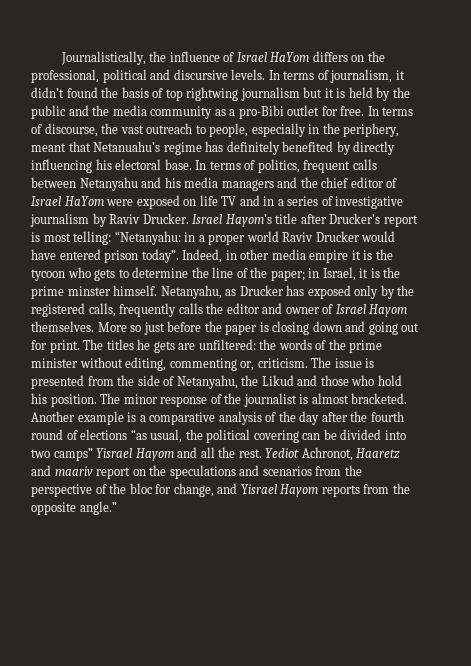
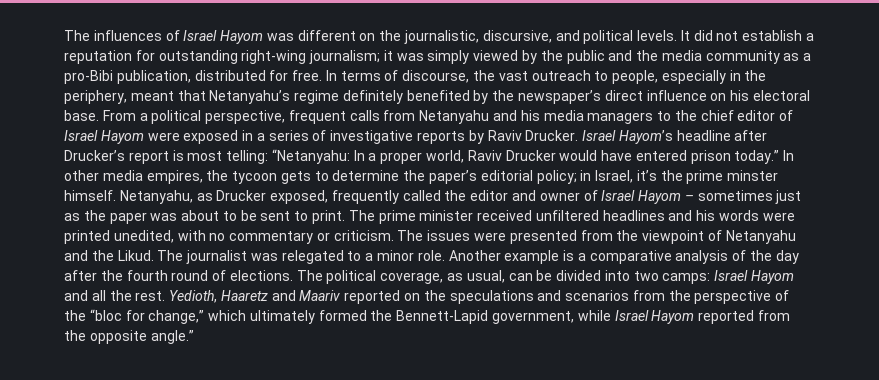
[60,51,385,65] [31,69,405,83] [31,87,373,101] Journalistically, the influence of Israel HaYom differs on the professional, political and discursive levels. In terms of journalism, it didn’t found the basis of top rightwing journalism but it is held -> [64,30,815,44] [64,50,519,64] The influences of Israel Hayom was different on the journalistic, discursive, and political levels. It did not establish a reputation for outstanding right-wing journalism; it was simply viewed
[287,105,320,116] outlet -> [116,70,266,84] publication, distributed
[93,141,396,155] [31,159,300,173] Netanuahu’s regime has definitely benefited by directly influencing his electoral base. In terms of politics, -> [209,90,810,104] [64,110,286,124] Netanyahu’s regime definitely benefited by the newspaper’s direct influence on his electoral base. From a political perspective,
[31,177,76,188] between -> [383,110,416,121] from
[277,177,298,188] and -> [657,111,672,121] to
[64,196,104,206] HaYom -> [100,130,144,144] Hayom
[183,195,260,206] on life TV and -> (239, 137) none
[30,213,89,227] journalism -> [417,131,466,144] reports
[275,213,298,224] title -> [676,130,731,141] headline
[184,232,196,242] in -> [353,150,365,161] In
[246,231,279,242] world -> [426,150,465,163] world,
[141,249,373,263] today”. Indeed, in other media empire it is -> [734,150,795,164] [64,170,203,184] today.” In other media empires,
[67,267,91,278] who -> (278, 177) none
[212,267,380,281] line of the paper; in Israel, it is -> [429,170,657,184] paper’s editorial policy; in Israel, it’s
[286,285,415,299] [31,303,203,317] has exposed only by the registered calls, frequently calls -> [270,190,441,204] exposed, frequently called
[31,321,420,335] [31,339,383,353] [31,357,375,371] [31,375,402,389] [31,393,408,407] themselves. More so just before the paper is closing down and going out for print. The titles he gets are unfiltered: the words of the prime minister without editing, commenting or, criticism. The issue is presented from the side of Netanyahu, the Likud and those who hold his position. The minor response of the journalist is almost bracketed. -> [684,190,802,204] [64,210,795,224] [64,230,796,244] [64,250,445,264] – sometimes just as the paper was about to be sent to print. The prime minister received unfiltered headlines and his words were printed unedited, with no commentary or criticism. The issues were presented from the viewpoint of Netanyahu and the Likud. The journalist was relegated to a minor role.
[80,429,299,443] elections “as usual, the political covering -> [229,270,505,284] elections. The political coverage, as usual,
[53,448,133,461] camps” Yisrael -> [662,270,749,284] camps: Israel
[265,447,401,461] [31,465,131,479] Yediot Achronot, Haaretz and maariv report -> [169,290,401,304] Yedioth, Haaretz and Maariv reported
[129,483,360,497] bloc for change, and Yisrael Hayom reports -> [89,309,755,324] “bloc for change,” which ultimately formed the Bennett-Lapid government, while Israel Hayom reported

